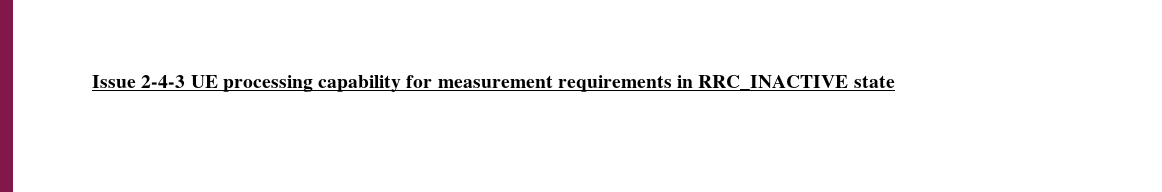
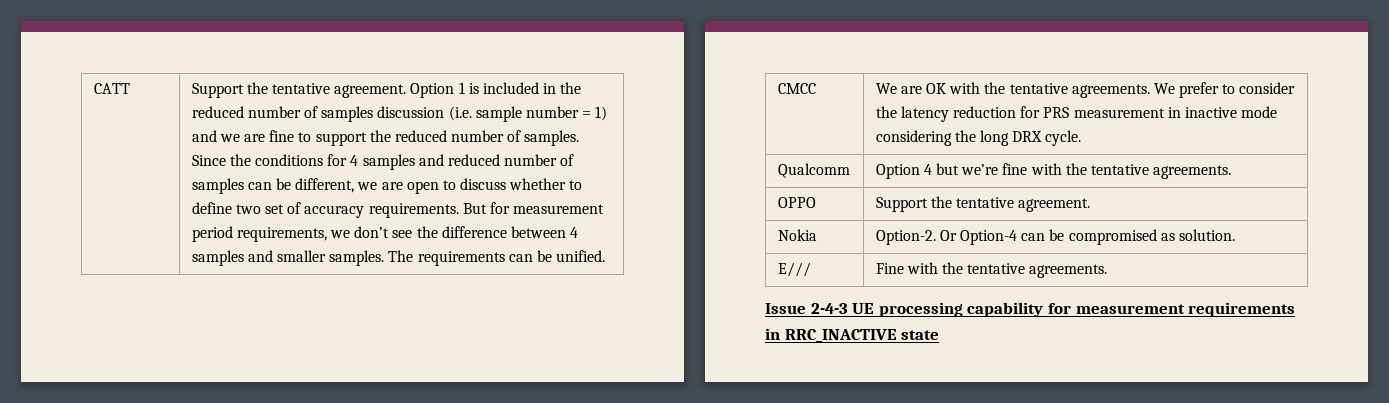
(92, 81) none -> [93,83,130,94] [191,82,582,98] [191,106,608,122] [191,130,580,146] [191,154,575,170] [191,178,583,194] [191,202,605,218] [191,226,579,242] [191,250,606,266] [777,83,816,94] [875,82,1296,98] [875,106,1278,122] [875,130,1082,146] [777,163,850,178] [875,163,1232,179] [777,197,816,208] [875,196,1091,212] [777,229,817,241] [875,229,1235,245] [777,262,811,277] [875,262,1108,278] CATT | Support the tentative agreement. Option 1 is included in the reduced number of samples discussion (i.e. sample number = 1) and we are fine to support the reduced number of samples. Since the conditions for 4 samples and reduced number of samples can be different, we are open to discuss whether to define two set of accuracy requirements. But for measurement period requirements, we don’t see the difference between 4 samples and smaller samples. The requirements can be unified. // CMCC | We are OK with the tentative agreements. We prefer to consider the latency reduction for PRS measurement in inactive mode considering the long DRX cycle. // Qualcomm | Option 4 but we’re fine with the tentative agreements. // OPPO | Support the tentative agreement. // Nokia | Option-2. Or Option-4 can be compromised as solution. // E/// | Fine with the tentative agreements. //

